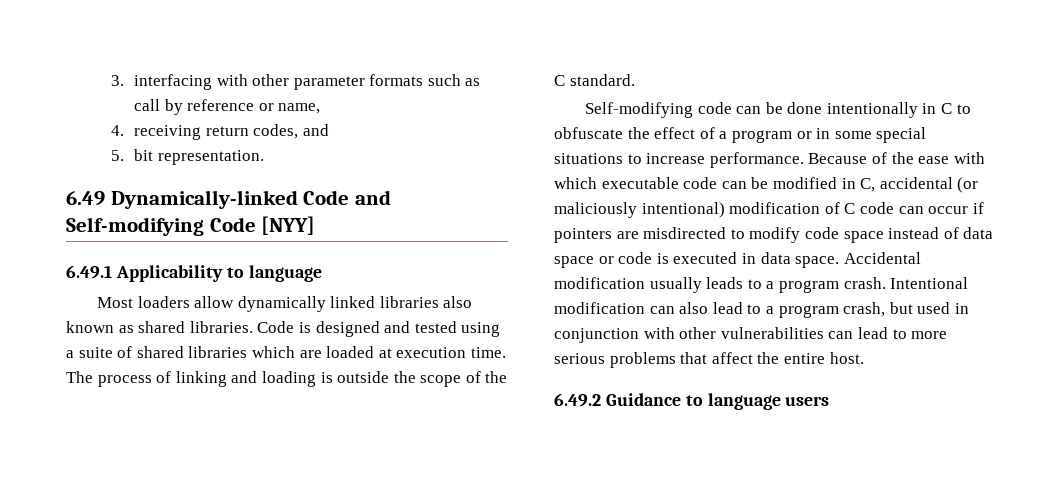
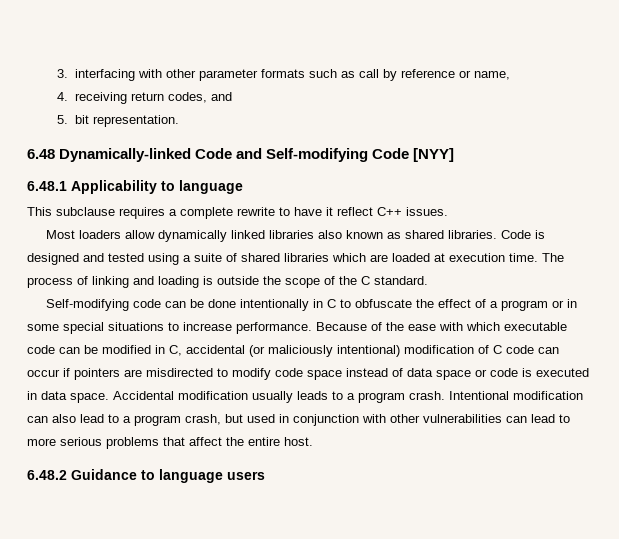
[66,191,105,206] 6.49 -> [27,149,55,159] 6.48
[66,265,112,279] 6.49.1 -> [27,181,67,191] 6.48.1
(322, 273) none -> [27,207,448,219] // This subclause requires a complete rewrite to have it reflect C++ issues.
[554,393,601,407] 6.49.2 -> [27,470,67,480] 6.48.2

